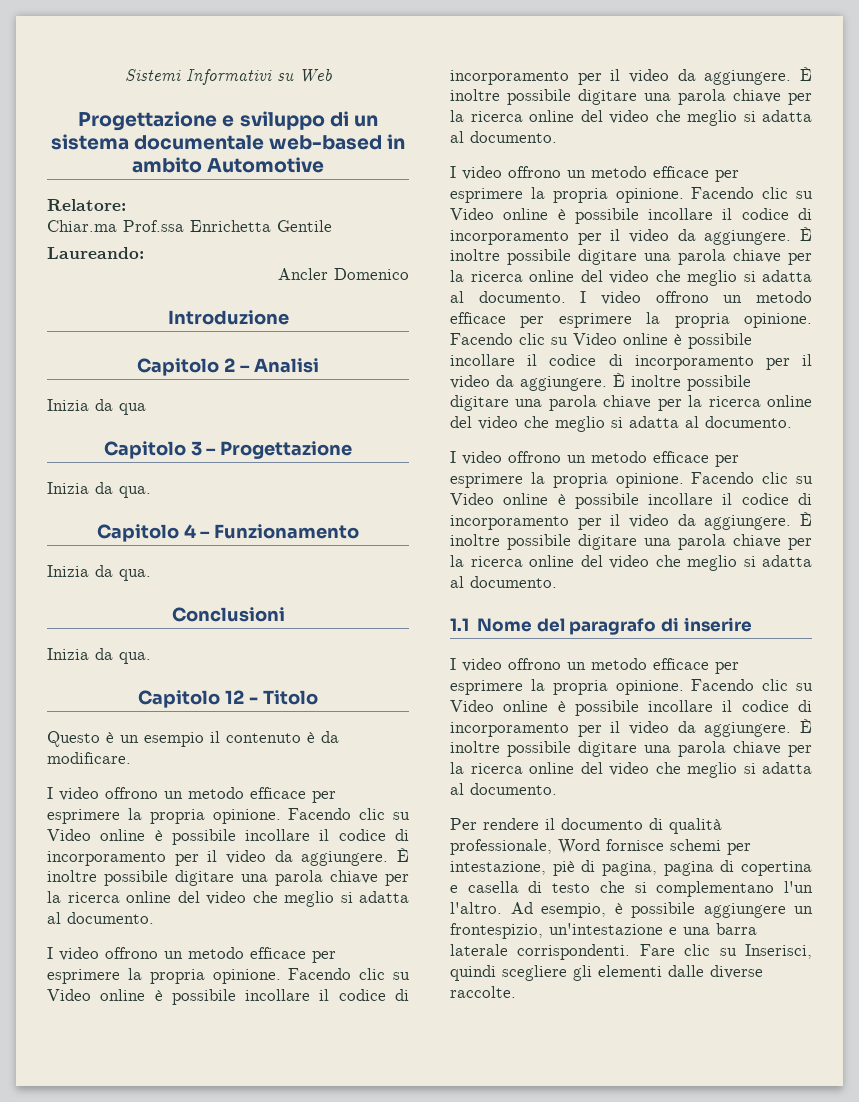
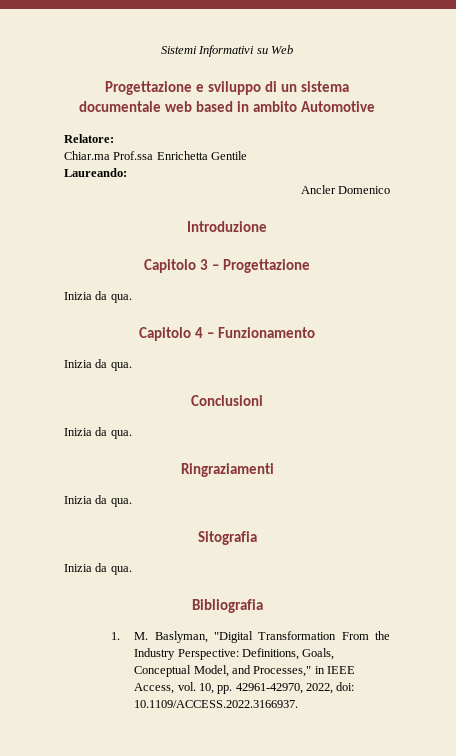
[269,135,383,150] web-based -> [164,101,233,112] web based
[137,358,319,376] [47,399,146,415] // Capitolo 2 – Analisi // Inizia da qua -> (267, 226) none
[138,690,318,708] [47,731,339,747] [47,752,131,764] [47,787,336,803] [47,808,410,824] [47,829,409,845] [47,848,409,866] [47,870,409,886] [47,891,409,907] [47,912,154,924] [47,947,336,963] [47,968,410,984] [47,989,409,1005] [450,67,812,85] [450,89,812,105] [450,110,812,126] [450,131,557,143] [450,166,739,182] [450,187,813,203] [450,208,812,224] [450,227,812,245] [450,249,812,265] [450,270,812,286] [450,291,812,305] [450,312,812,328] [450,333,752,349] [450,354,812,370] [450,373,751,391] [450,395,812,411] [450,416,792,432] [450,451,739,467] [450,472,813,488] [450,493,812,509] [450,512,812,530] [450,534,812,550] [450,555,812,571] [450,576,557,588] [450,617,752,635] [450,658,739,674] [450,679,813,695] [450,700,812,716] [450,719,812,737] [450,741,812,757] [450,762,812,778] [450,783,557,795] [450,818,722,834] [450,839,751,855] [450,860,812,876] [450,881,813,897] [450,902,813,918] [450,923,757,939] [450,944,812,960] [450,965,763,981] [450,986,516,998] Capitolo 12 - Titolo // Questo è un esempio il contenuto è da modificare. // I video offrono un metodo efficace per esprimere la propria opinione. Facendo clic su Video online è possibile incollare il codice di incorporamento per il video da aggiungere. È inoltre possibile digitare una parola chiave per la ricerca online del video che meglio si adatta al documento. // I video offrono un metodo efficace per esprimere la propria opinione. Facendo clic su Video online è possibile incollare il codice di incorporamento per il video da aggiungere. È inoltre possibile digitare una parola chiave per la ricerca online del video che meglio si adatta al documento. // I video offrono un metodo efficace per esprimere la propria opinione. Facendo clic su Video online è possibile incollare il codice di incorporamento per il video da aggiungere. È inoltre possibile digitare una parola chiave per la ricerca online del video che meglio si adatta al documento. I video offrono un metodo efficace per esprimere la propria opinione. Facendo clic su Video online è possibile incollare il codice di incorporamento per il video da aggiungere. È inoltre possibile digitare una parola chiave per la ricerca online del video che meglio si adatta al documento. // I video offrono un metodo efficace per esprimere la propria opinione. Facendo clic su Video online è possibile incollare il codice di incorporamento per il video da aggiungere. È inoltre possibile digitare una parola chiave per la ricerca online del video che meglio si adatta al documento. // 1.1 Nome del paragrafo di inserire // I video offrono un metodo efficace per esprimere la propria opinione. Facendo clic su Video online è possibile incollare il codice di incorporamento per il video da aggiungere. È inoltre possibile digitare una parola chiave per la ricerca online del video che meglio si adatta al documento. // Per rendere il documento di qualità professionale, Word fornisce schemi per intestazione, piè di pagina, pagina di copertina e casella di testo che si complementano l'un l'altro. Ad esempio, è possibile aggiungere un frontespizio, un'intestazione e una barra laterale corrispondenti. Fare clic su Inserisci, quindi scegliere gli elementi dalle diverse raccolte. -> [180,463,274,477] [64,495,132,507] [197,531,257,545] [64,563,132,575] [191,599,263,613] [110,631,390,643] [134,648,335,660] [134,665,355,677] [134,682,355,694] [134,700,299,708] Ringraziamenti // Inizia da qua. // Sitografia // Inizia da qua. // Bibliografia // 1. M. Baslyman, "Digital Transformation From the Industry Perspective: Definitions, Goals, Conceptual Model, and Processes," in IEEE Access, vol. 10, pp. 42961-42970, 2022, doi: 10.1109/ACCESS.2022.3166937.

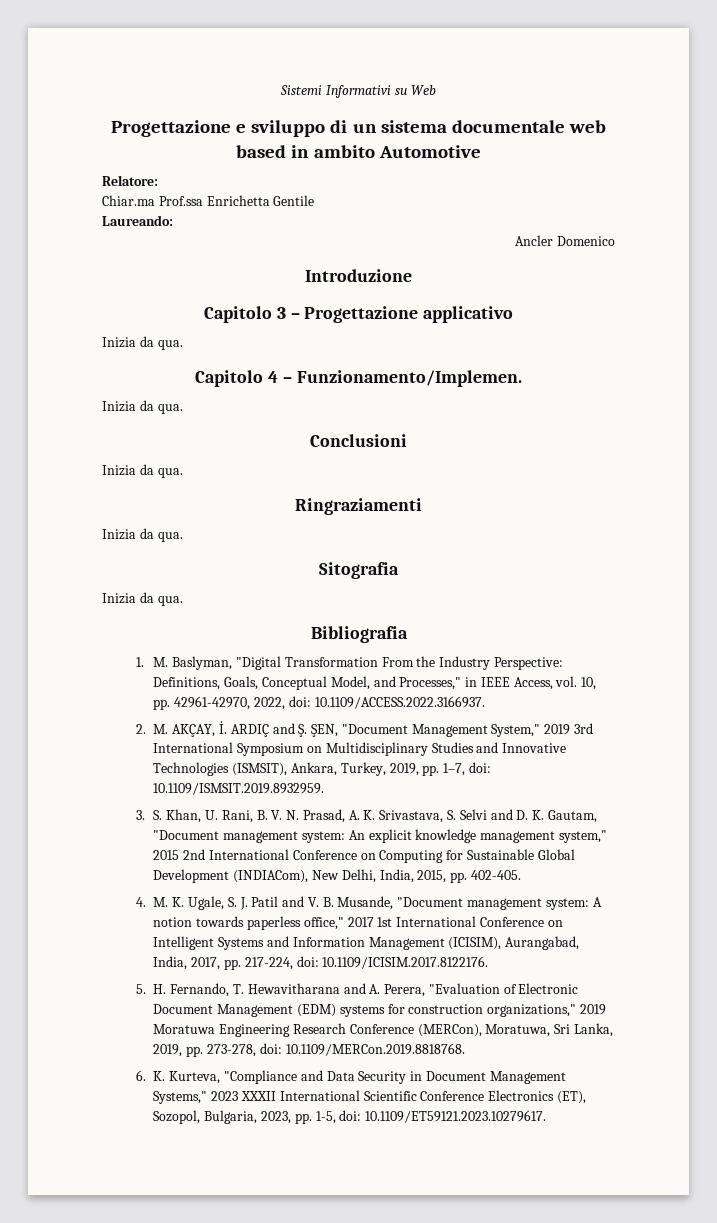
(310, 266) none -> [422,306,513,323] applicativo
[217,327,315,338] Funzionamento -> [296,370,522,387] Funzionamento/Implemen.
(299, 704) none -> [136,721,593,737] [153,742,567,756] [153,762,491,776] [153,783,325,795] [136,809,597,823] [153,829,607,843] [153,849,575,863] [153,869,521,883] [136,896,602,910] [153,916,563,930] [153,936,580,950] [153,956,489,970] [136,983,579,997] [153,1004,606,1017] [153,1023,613,1037] [153,1043,465,1057] [136,1070,566,1084] [153,1090,586,1104] [153,1110,547,1124] // 2. M. AKÇAY, İ. ARDIÇ and Ş. ŞEN, "Document Management System," 2019 3rd International Symposium on Multidisciplinary Studies and Innovative Technologies (ISMSIT), Ankara, Turkey, 2019, pp. 1–7, doi: 10.1109/ISMSIT.2019.8932959. // 3. S. Khan, U. Rani, B. V. N. Prasad, A. K. Srivastava, S. Selvi and D. K. Gautam, "Document management system: An explicit knowledge management system," 2015 2nd International Conference on Computing for Sustainable Global Development (INDIACom), New Delhi, India, 2015, pp. 402-405. // 4. M. K. Ugale, S. J. Patil and V. B. Musande, "Document management system: A notion towards paperless office," 2017 1st International Conference on Intelligent Systems and Information Management (ICISIM), Aurangabad, India, 2017, pp. 217-224, doi: 10.1109/ICISIM.2017.8122176. // 5. H. Fernando, T. Hewavitharana and A. Perera, "Evaluation of Electronic Document Management (EDM) systems for construction organizations," 2019 Moratuwa Engineering Research Conference (MERCon), Moratuwa, Sri Lanka, 2019, pp. 273-278, doi: 10.1109/MERCon.2019.8818768. // 6. K. Kurteva, "Compliance and Data Security in Document Management Systems," 2023 XXXII International Scientific Conference Electronics (ET), Sozopol, Bulgaria, 2023, pp. 1-5, doi: 10.1109/ET59121.2023.10279617.

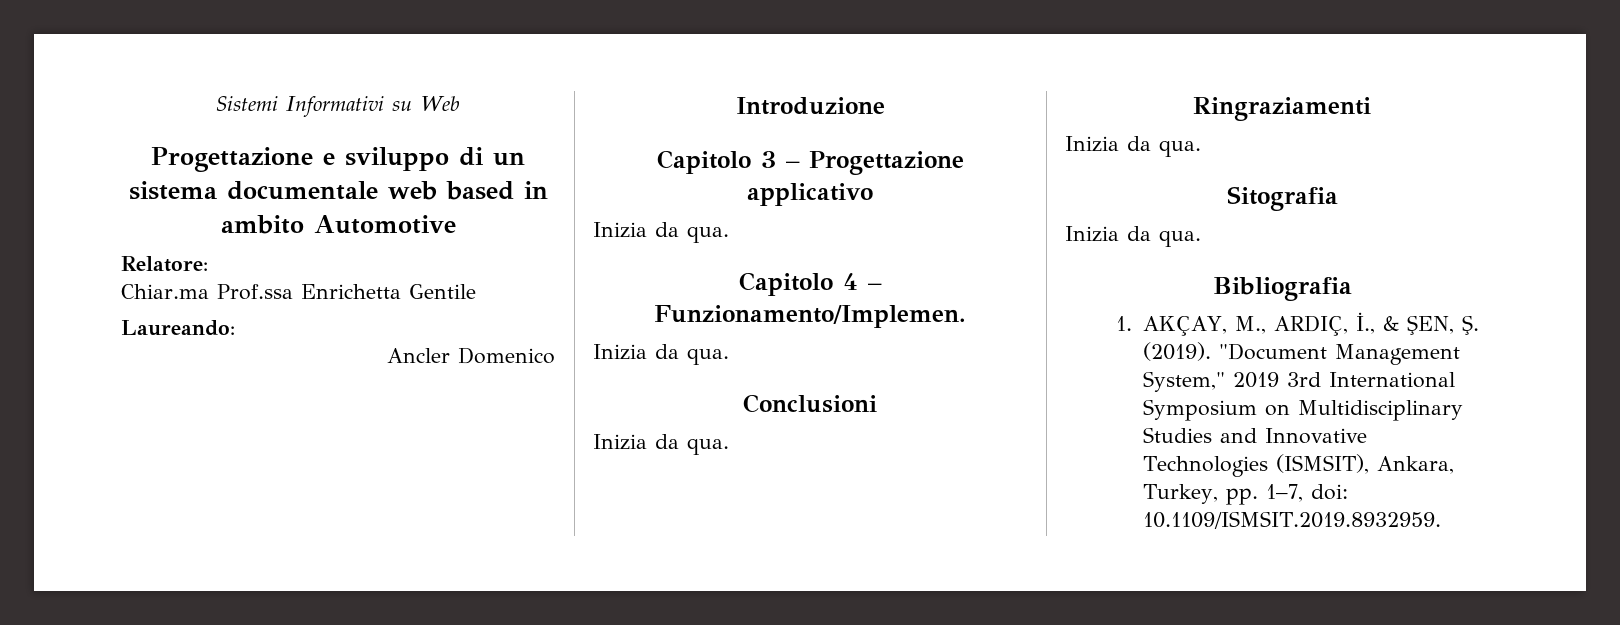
[153,656,563,670] [153,676,597,690] [153,696,485,710] [136,721,339,737] M. Baslyman, "Digital Transformation From the Industry Perspective: Definitions, Goals, Conceptual Model, and Processes," in IEEE Access, vol. 10, pp. 42961-42970, 2022, doi: 10.1109/ACCESS.2022.3166937. // 2. M. AKÇAY, İ. ARDIÇ and Ş. ŞEN, -> [1142,312,1479,336] [1142,342,1211,361] AKÇAY, M., ARDIÇ, İ., & ŞEN, Ş. (2019).
[389,763,419,776] 2019, -> (1218, 494) none
[136,809,597,823] [153,829,607,843] [153,849,575,863] [153,869,521,883] [136,896,602,910] [153,916,563,930] [153,936,580,950] [153,956,489,970] [136,983,579,997] [153,1004,606,1017] [153,1023,613,1037] [153,1043,465,1057] [136,1070,566,1084] [153,1090,586,1104] [153,1110,547,1124] // 3. S. Khan, U. Rani, B. V. N. Prasad, A. K. Srivastava, S. Selvi and D. K. Gautam, "Document management system: An explicit knowledge management system," 2015 2nd International Conference on Computing for Sustainable Global Development (INDIACom), New Delhi, India, 2015, pp. 402-405. // 4. M. K. Ugale, S. J. Patil and V. B. Musande, "Document management system: A notion towards paperless office," 2017 1st International Conference on Intelligent Systems and Information Management (ICISIM), Aurangabad, India, 2017, pp. 217-224, doi: 10.1109/ICISIM.2017.8122176. // 5. H. Fernando, T. Hewavitharana and A. Perera, "Evaluation of Electronic Document Management (EDM) systems for construction organizations," 2019 Moratuwa Engineering Research Conference (MERCon), Moratuwa, Sri Lanka, 2019, pp. 273-278, doi: 10.1109/MERCon.2019.8818768. // 6. K. Kurteva, "Compliance and Data Security in Document Management Systems," 2023 XXXII International Scientific Conference Electronics (ET), Sozopol, Bulgaria, 2023, pp. 1-5, doi: 10.1109/ET59121.2023.10279617. -> (1441, 520) none

